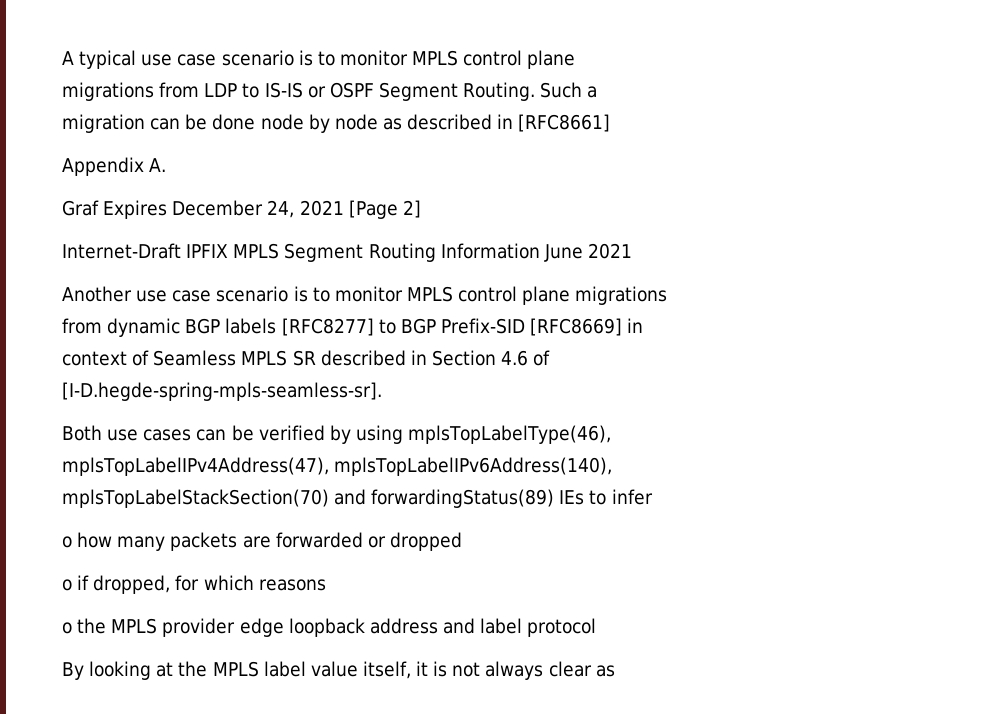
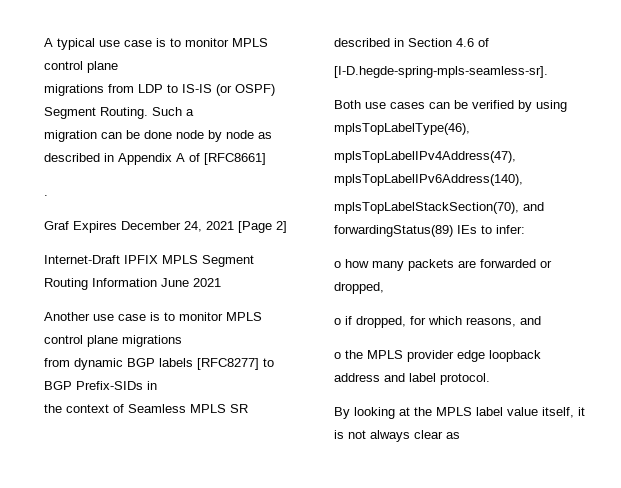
[221,50,294,66] scenario -> (152, 43) none
[307,82,374,98] or OSPF -> [216,84,275,96] (or OSPF)
(514, 121) none -> [118,153,200,165] Appendix A of
[62,157,167,176] Appendix A. -> [44,195,48,196] .
[216,286,289,302] scenario -> (146, 317) none
[440,318,623,336] Prefix-SID [RFC8669] -> [76,381,143,390] Prefix-SIDs
(644, 325) none -> [44,404,62,413] the
[62,489,329,508] mplsTopLabelStackSection(70) -> [334,202,519,214] mplsTopLabelStackSection(70),
[611,489,653,505] infer -> [496,225,525,234] infer:
[389,532,462,551] dropped -> [334,282,384,294] dropped,
[258,579,326,591] reasons -> [466,316,541,327] reasons, and
[527,618,597,637] protocol -> [440,373,490,385] protocol.

